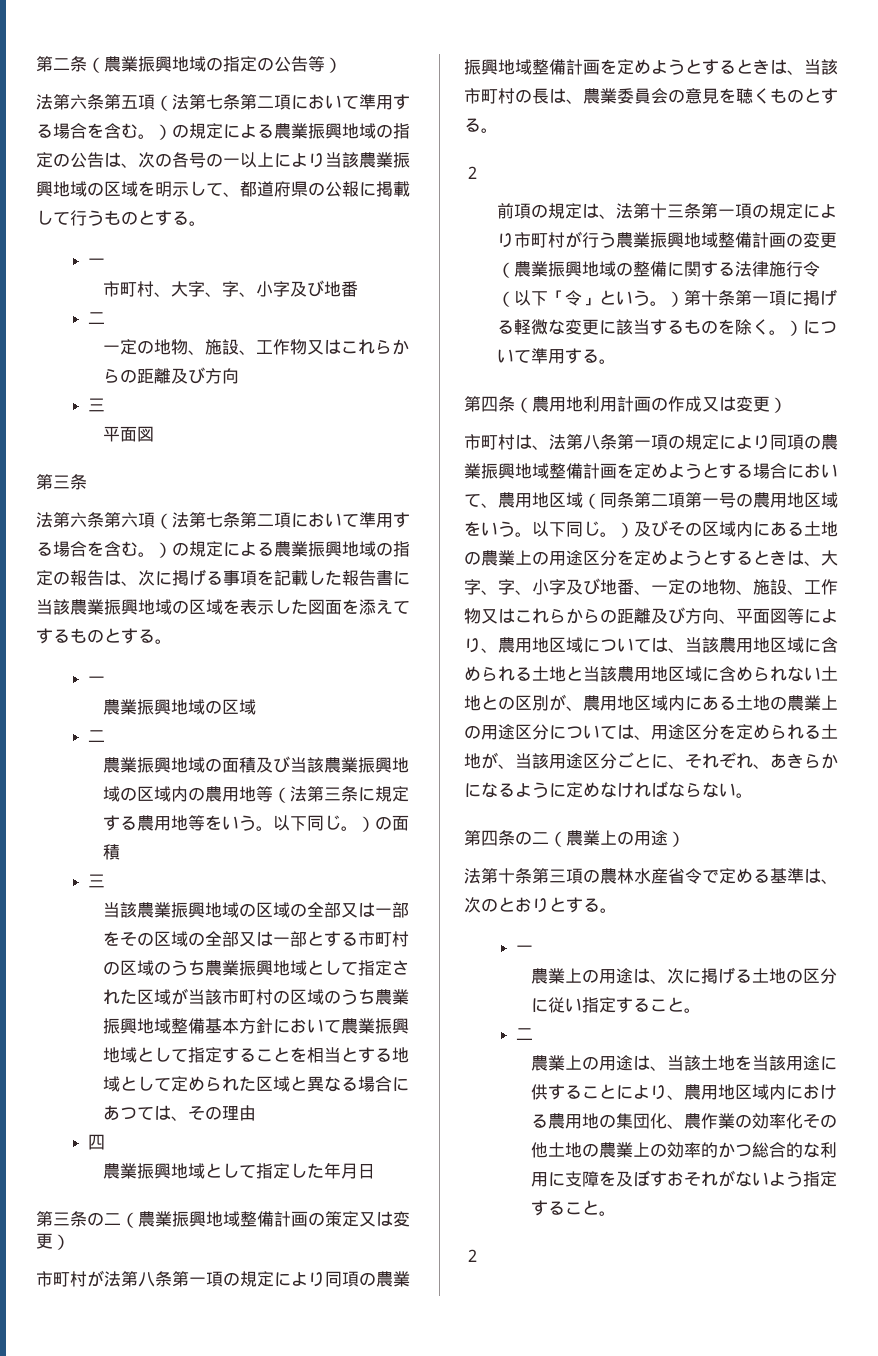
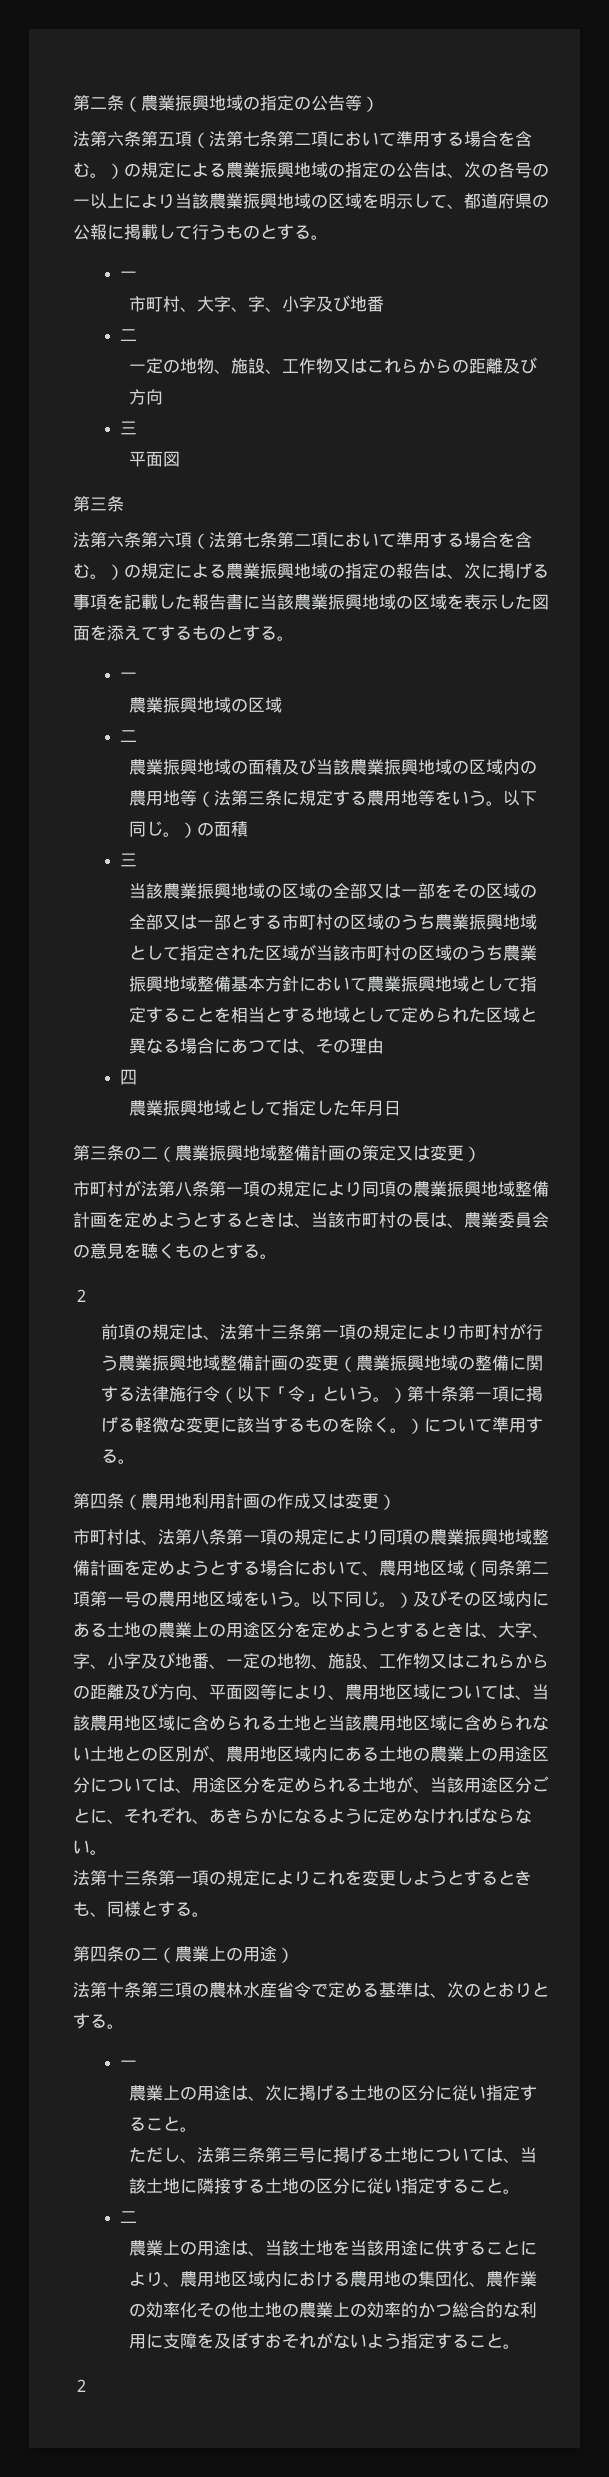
(753, 795) none -> [73,1870,532,1886] [73,1901,209,1917] // 法第十三条第一項の規定によりこれを変更しようとするときも、同様とする。
(701, 1010) none -> [129,2146,538,2163] [129,2178,521,2194] // ただし、法第三条第三号に掲げる土地については、当該土地に隣接する土地の区分に従い指定すること。

